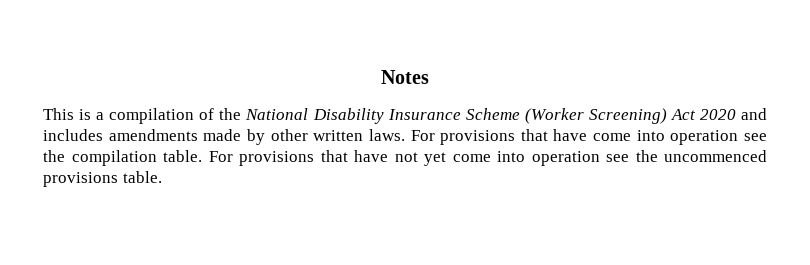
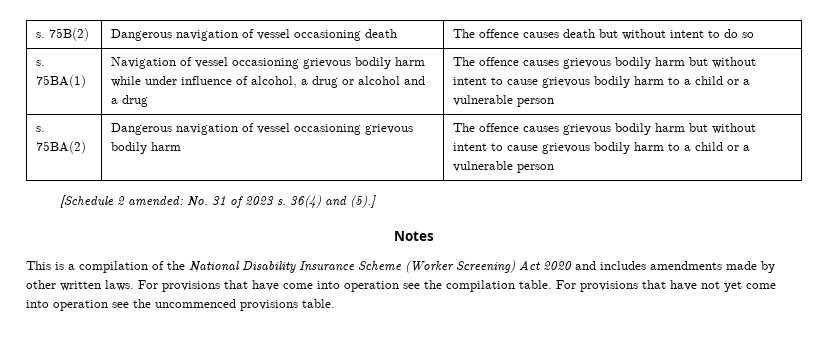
(381, 77) none -> [35,28,89,41] [110,29,397,41] [452,29,754,40] [35,60,45,66] [35,75,86,88] [110,57,425,69] [110,76,425,88] [110,95,148,107] [452,57,756,69] [452,76,750,88] [452,95,554,107] [35,126,45,132] [35,141,86,154] [110,123,413,135] [110,142,181,154] [452,123,756,135] [452,142,750,154] [452,161,554,173] [59,195,376,208] s. 75B(2) | Dangerous navigation of vessel occasioning death | The offence causes death but without intent to do so // s. 75BA(1) | Navigation of vessel occasioning grievous bodily harm while under influence of alcohol, a drug or alcohol and a drug | The offence causes grievous bodily harm but without intent to cause grievous bodily harm to a child or a vulnerable person // s. 75BA(2) | Dangerous navigation of vessel occasioning grievous bodily harm | The offence causes grievous bodily harm but without intent to cause grievous bodily harm to a child or a vulnerable person // [Schedule 2 amended: No. 31 of 2023 s. 36(4) and (5).] //

